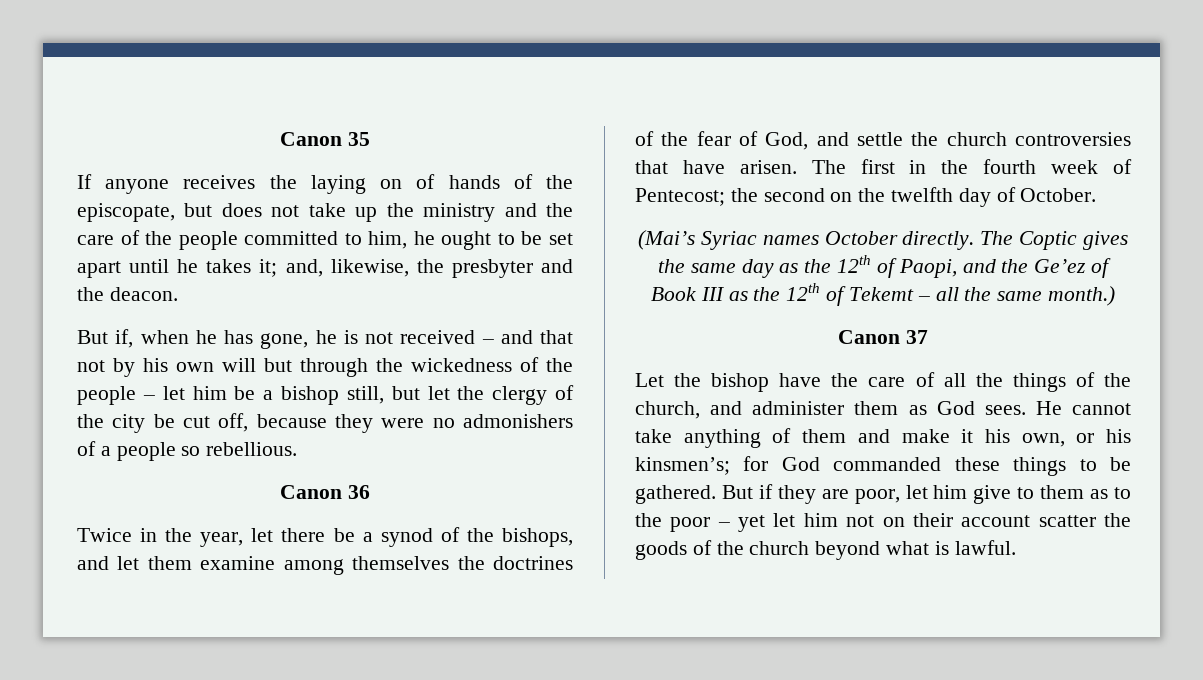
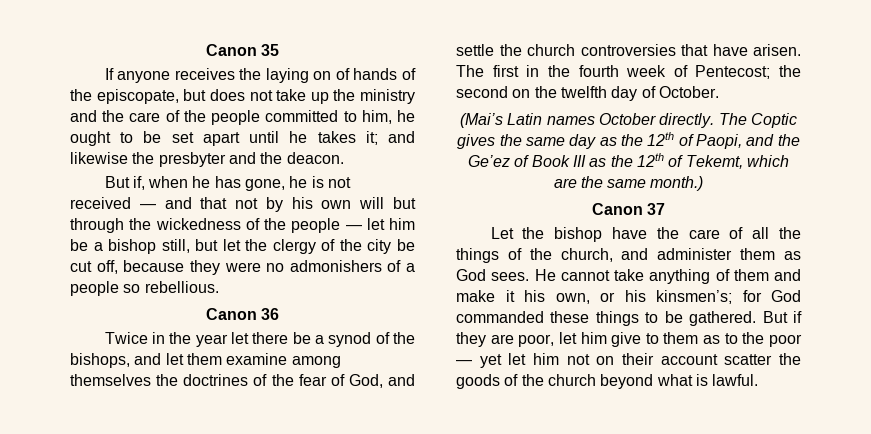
[285,259,409,277] and, likewise, -> [388,131,415,143] [70,152,128,164] and likewise
[481,339,494,344] – -> [139,204,156,209] —
[142,395,155,400] – -> [345,225,362,230] —
[200,532,244,547] year, -> [195,334,228,347] year
[700,231,757,250] Syriac -> [507,113,543,125] Latin
[848,287,959,301] Tekemt – all -> [685,155,789,169] [553,178,577,188] Tekemt, which are
[717,522,730,527] – -> [456,360,472,365] —

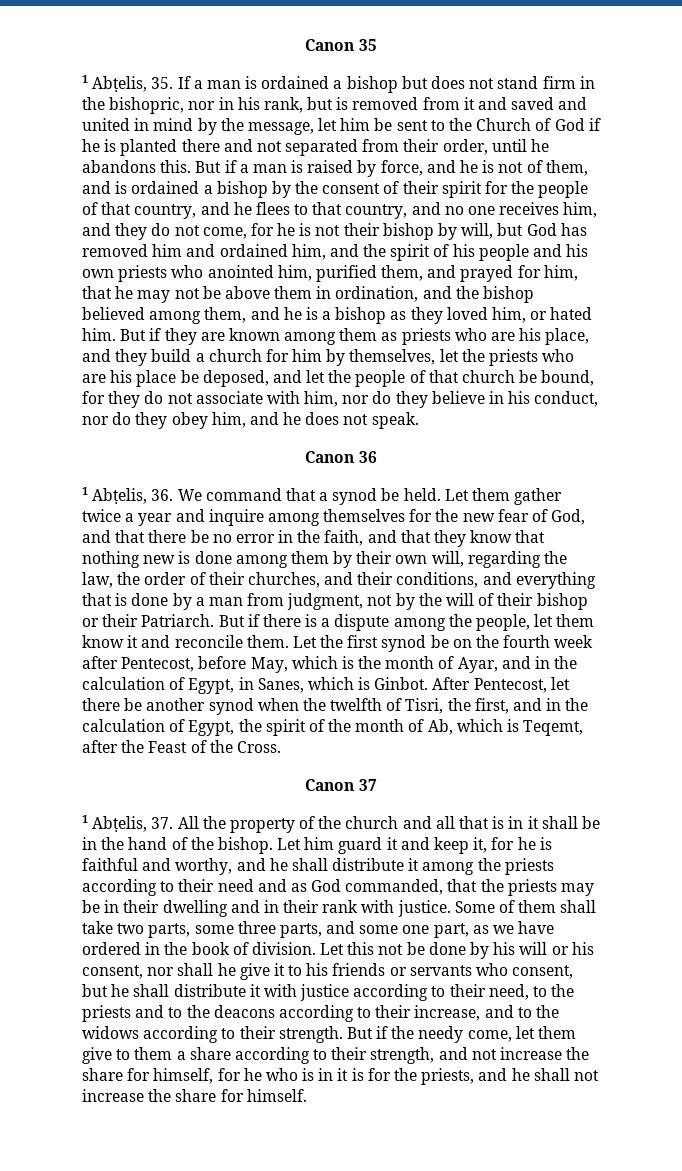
[104,68,416,83] [70,89,415,104] [70,110,416,125] [70,131,415,146] [70,152,344,167] [104,176,352,191] [70,197,416,212] [70,218,415,233] [70,239,416,254] [70,260,415,275] [70,281,219,296] [205,308,280,320] [104,332,415,347] [70,353,341,368] [70,374,415,388] [456,44,801,56] [456,65,801,79] [456,86,719,101] [460,113,797,128] [457,132,800,149] [468,153,789,169] [553,176,704,191] [591,203,666,215] [490,227,801,242] [456,248,801,263] [456,269,801,284] [456,290,801,304] [456,311,802,326] [456,332,802,347] [456,353,801,368] [456,374,759,389] If anyone receives the laying on of hands of the episcopate, but does not take up the ministry and the care of the people committed to him, he ought to be set apart until he takes it; and likewise the presbyter and the deacon. // But if, when he has gone, he is not received — and that not by his own will but through the wickedness of the people — let him be a bishop still, but let the clergy of the city be cut off, because they were no admonishers of a people so rebellious. // Canon 36 // Twice in the year let there be a synod of the bishops, and let them examine among themselves the doctrines of the fear of God, and settle the church controversies that have arisen. The first in the fourth week of Pentecost; the second on the twelfth day of October. // (Mai’s Latin names October directly. The Coptic gives the same day as the 12th of Paopi, and the Ge’ez of Book III as the 12th of Tekemt, which are the same month.) // Canon 37 // Let the bishop have the care of all the things of the church, and administer them as God sees. He cannot take anything of them and make it his own, or his kinsmen’s; for God commanded these things to be gathered. But if they are poor, let him give to them as to the poor — yet let him not on their account scatter the goods of the church beyond what is lawful. -> [82,75,595,93] [82,97,588,114] [82,118,601,135] [82,139,550,156] [82,160,588,177] [82,181,589,198] [82,202,598,219] [82,223,587,240] [82,244,589,261] [82,265,578,282] [82,286,535,303] [82,307,593,324] [82,328,590,345] [82,349,575,366] [82,370,595,387] [82,391,599,408] [82,412,419,429] [305,451,377,463] [82,487,563,505] [82,509,586,526] [82,530,546,547] [82,551,568,568] [82,572,596,589] [82,593,588,610] [82,614,595,631] [82,635,594,652] [82,656,578,673] [82,677,570,694] [82,698,589,715] [82,719,584,736] [82,740,281,753] [305,779,377,791] [82,815,600,833] [82,837,552,854] [82,858,554,875] [82,879,595,896] [82,900,597,917] [82,921,555,938] [82,942,594,959] [82,963,574,980] [82,984,575,1001] [82,1005,560,1022] [82,1026,577,1043] [82,1047,590,1064] [82,1068,599,1085] [82,1089,307,1102] 1 Abṭelis, 35. If a man is ordained a bishop but does not stand firm in the bishopric, nor in his rank, but is removed from it and saved and united in mind by the message, let him be sent to the Church of God if he is planted there and not separated from their order, until he abandons this. But if a man is raised by force, and he is not of them, and is ordained a bishop by the consent of their spirit for the people of that country, and he flees to that country, and no one receives him, and they do not come, for he is not their bishop by will, but God has removed him and ordained him, and the spirit of his people and his own priests who anointed him, purified them, and prayed for him, that he may not be above them in ordination, and the bishop believed among them, and he is a bishop as they loved him, or hated him. But if they are known among them as priests who are his place, and they build a church for him by themselves, let the priests who are his place be deposed, and let the people of that church be bound, for they do not associate with him, nor do they believe in his conduct, nor do they obey him, and he does not speak. // Canon 36 // 1 Abṭelis, 36. We command that a synod be held. Let them gather twice a year and inquire among themselves for the new fear of God, and that there be no error in the faith, and that they know that nothing new is done among them by their own will, regarding the law, the order of their churches, and their conditions, and everything that is done by a man from judgment, not by the will of their bishop or their Patriarch. But if there is a dispute among the people, let them know it and reconcile them. Let the first synod be on the fourth week after Pentecost, before May, which is the month of Ayar, and in the calculation of Egypt, in Sanes, which is Ginbot. After Pentecost, let there be another synod when the twelfth of Tisri, the first, and in the calculation of Egypt, the spirit of the month of Ab, which is Teqemt, after the Feast of the Cross. // Canon 37 // 1 Abṭelis, 37. All the property of the church and all that is in it shall be in the hand of the bishop. Let him guard it and keep it, for he is faithful and worthy, and he shall distribute it among the priests according to their need and as God commanded, that the priests may be in their dwelling and in their rank with justice. Some of them shall take two parts, some three parts, and some one part, as we have ordered in the book of division. Let this not be done by his will or his consent, nor shall he give it to his friends or servants who consent, but he shall distribute it with justice according to their need, to the priests and to the deacons according to their increase, and to the widows according to their strength. But if the needy come, let them give to them a share according to their strength, and not increase the share for himself, for he who is in it is for the priests, and he shall not increase the share for himself.

